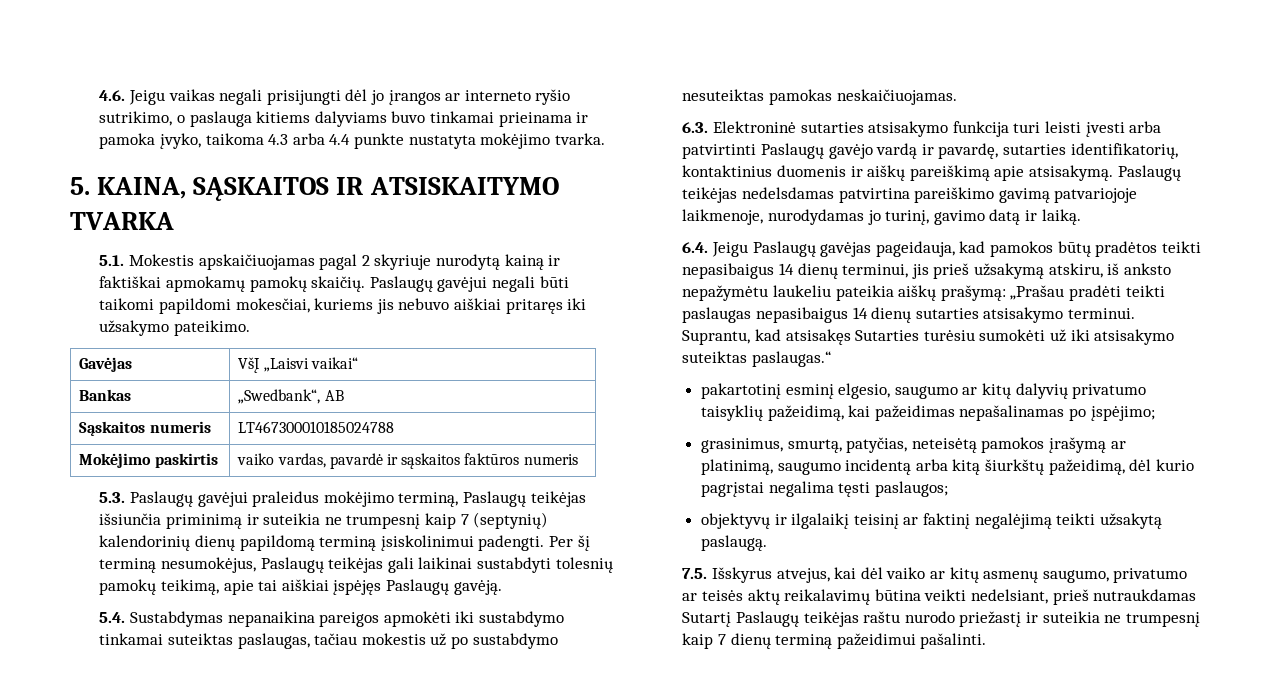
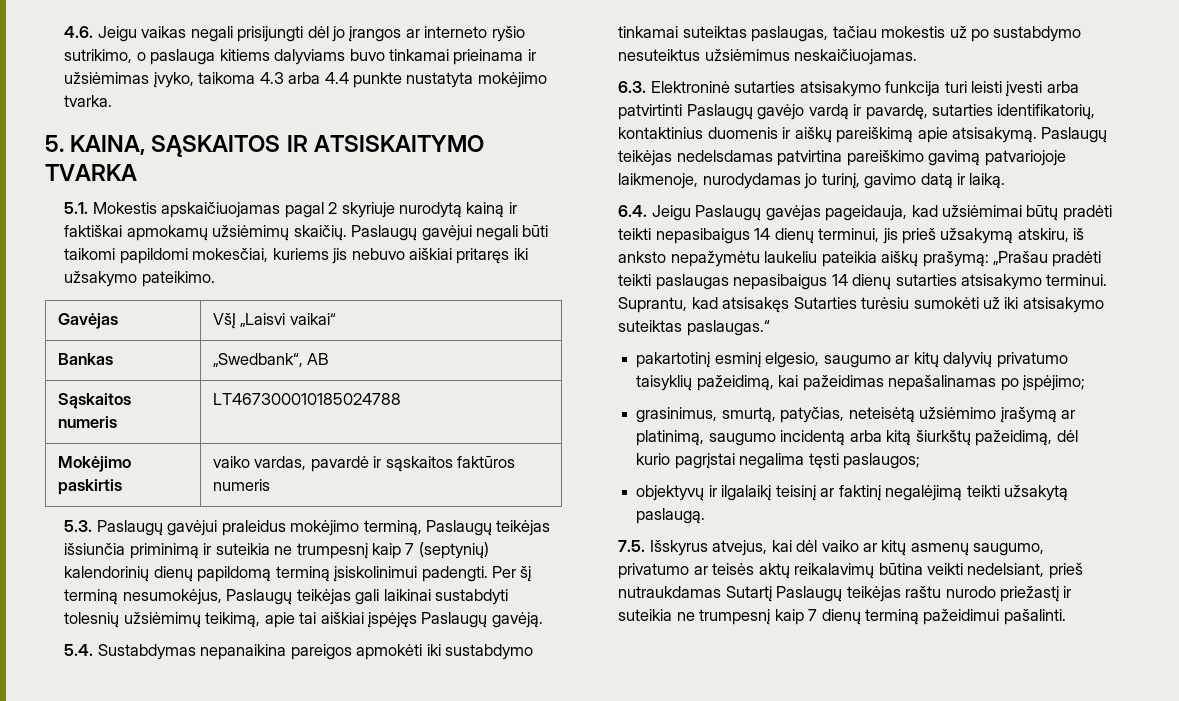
[99,133,156,149] pamoka -> [64,72,150,84] užsiėmimas
[249,276,307,292] pamokų -> [212,225,290,241] užsiėmimų
[99,579,157,595] pamokų -> [123,612,201,628] užsiėmimų
[682,89,832,105] nesuteiktas pamokas -> [618,49,790,61] nesuteiktus užsiėmimus
[989,241,1158,257] pamokos būtų pradėtos -> [941,205,1112,221] užsiėmimai būtų pradėti
[981,437,1045,453] pamokos -> [919,407,997,419] užsiėmimo

